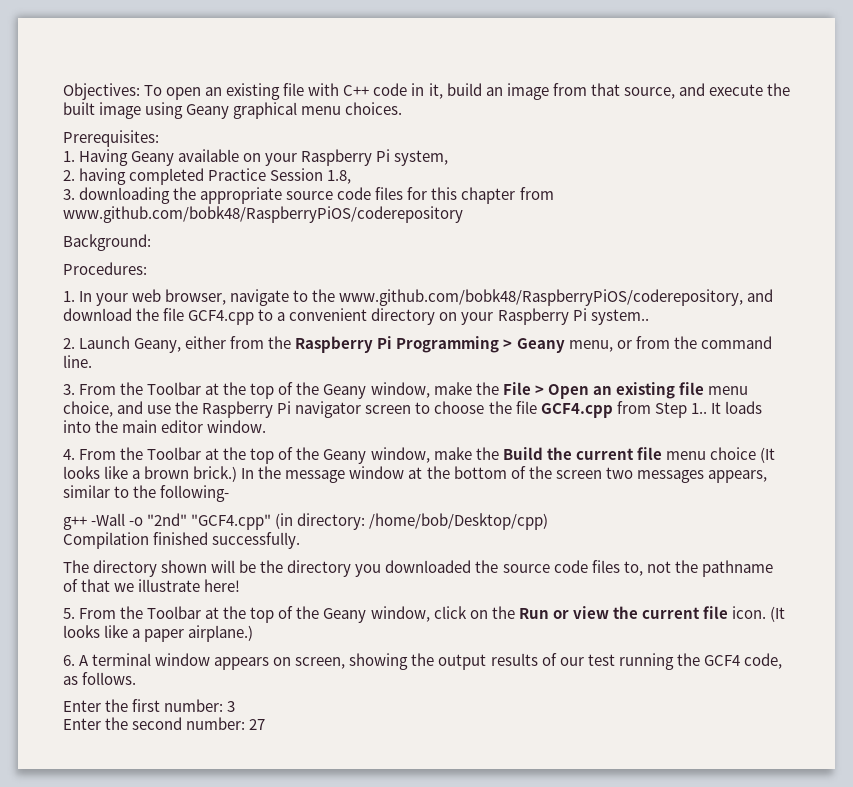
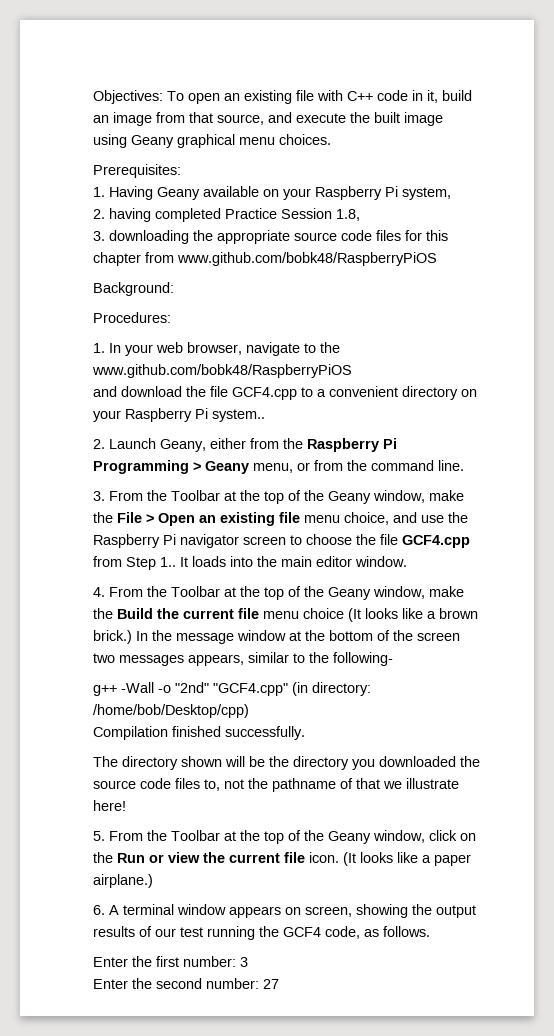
[63,206,463,223] www.github.com/bobk48/RaspberryPiOS/coderepository -> [177,252,437,266] www.github.com/bobk48/RaspberryPiOS
[339,289,744,306] www.github.com/bobk48/RaspberryPiOS/coderepository, -> [92,364,352,378] www.github.com/bobk48/RaspberryPiOS //

